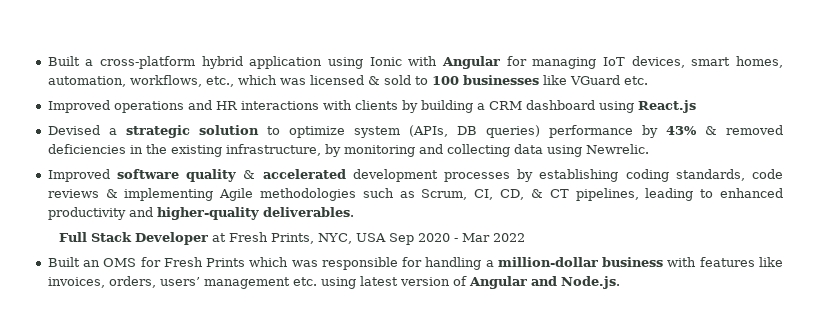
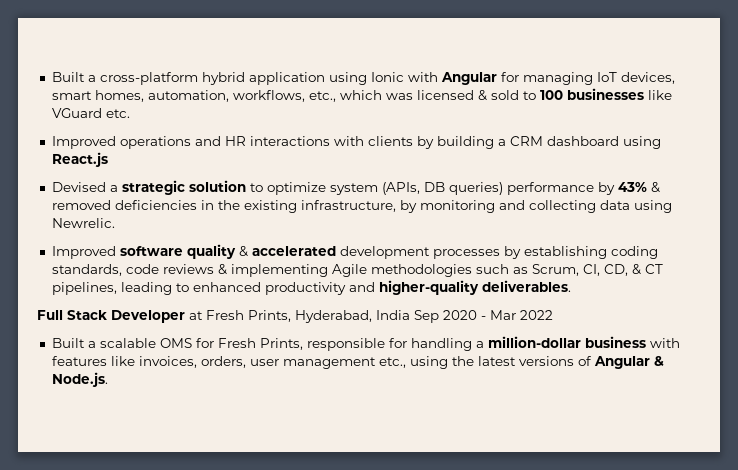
[318,233,387,244] NYC, USA -> [295,310,410,323] Hyderabad, India
[83,260,101,267] an -> [87,338,156,348] a scalable
[206,257,318,267] Prints which was -> [259,338,303,350] Prints,
[159,276,450,289] users’ management etc. using latest version -> [249,356,574,369] user management etc., using the latest versions
[530,276,557,286] and -> [653,356,664,366] &

